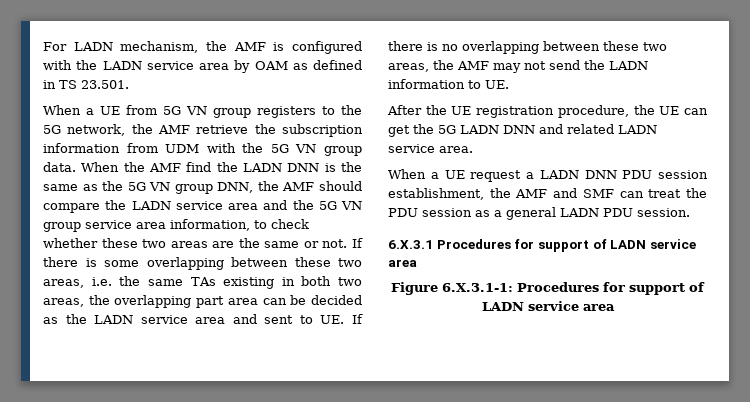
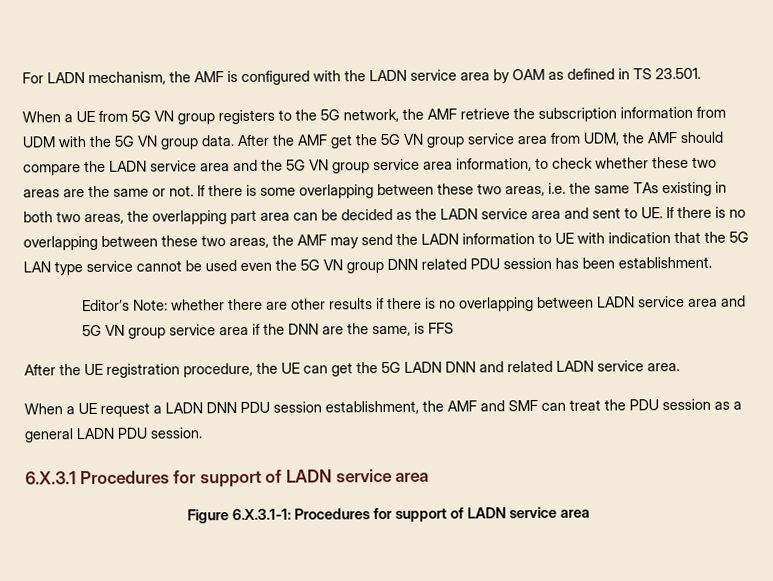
[81,162,362,172] [43,181,254,194] When the AMF find the LADN DNN is the same as the 5G VN group DNN, -> [237,132,620,149] After the AMF get the 5G VN group service area from UDM,
[524,61,546,70] not -> (359, 243) none
[485,80,509,89] UE. -> [555,231,749,244] [23,256,712,276] [81,295,746,312] [81,322,454,339] UE with indication that the 5G LAN type service cannot be used even the 5G VN group DNN related PDU session has been establishment. // Editor’s Note: whether there are other results if there is no overlapping between LADN service area and 5G VN group service area if the DNN are the same, is FFS

